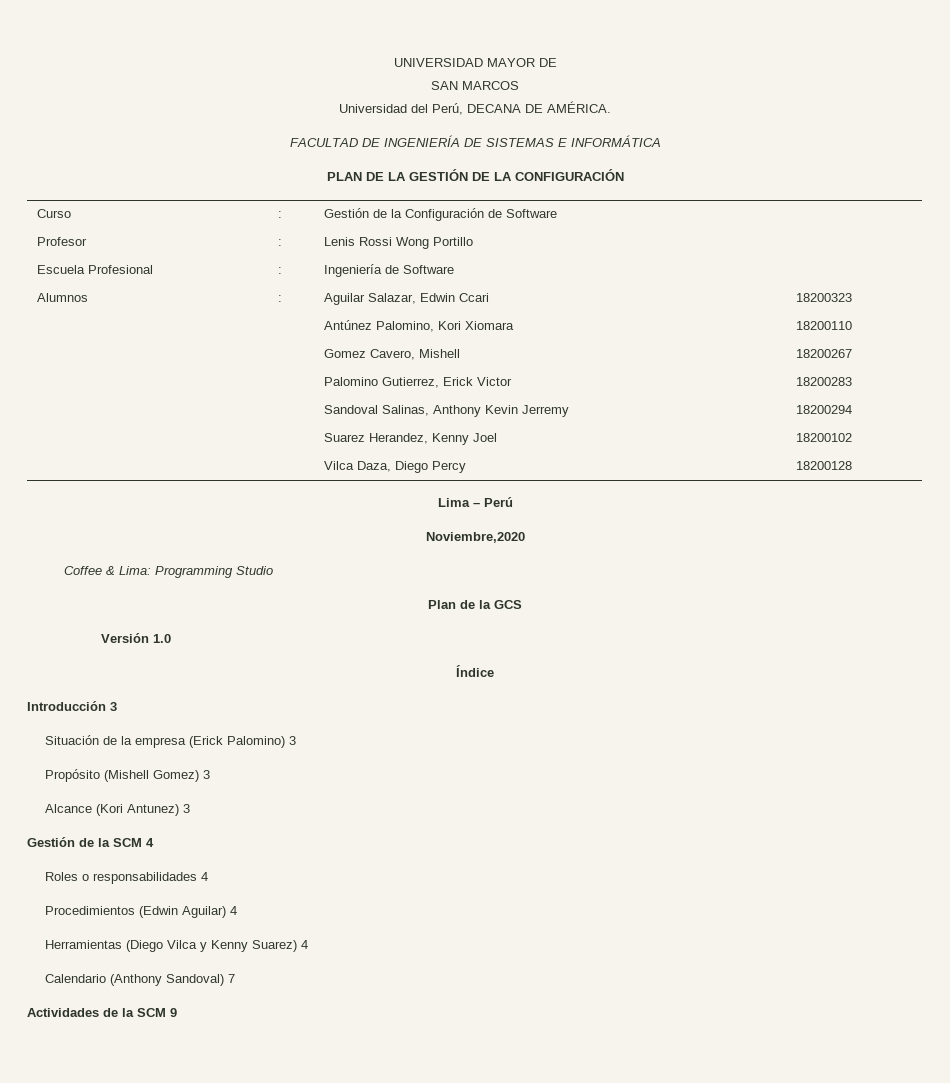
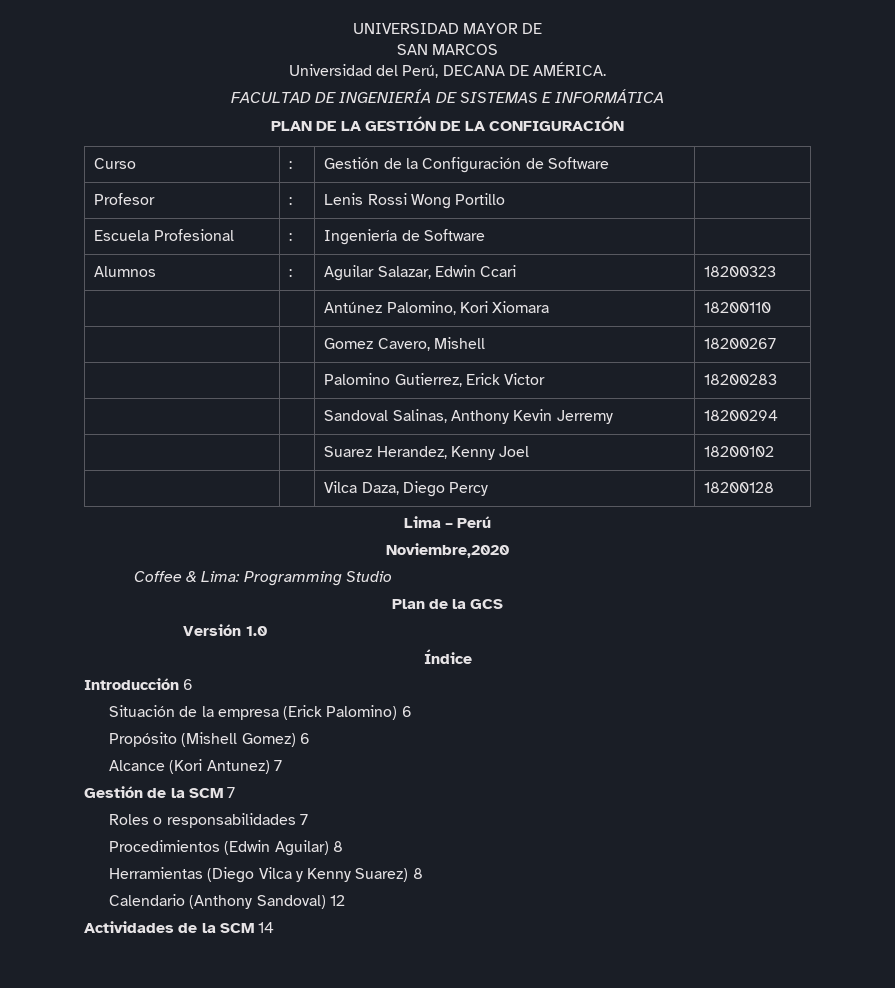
[110,702,117,711] 3 -> [183,679,194,690] 6
[289,736,297,745] 3 -> [401,706,412,717] 6
[203,770,211,779] 3 -> [299,733,310,744] 6
[183,804,191,813] 3 -> [273,760,282,771] 7
[146,838,154,847] 4 -> [227,787,236,798] 7
[201,872,209,881] 4 -> [299,814,308,825] 7
[230,906,238,915] 4 -> [332,841,343,852] 8
[301,940,309,949] 4 -> [412,868,423,879] 8
[228,974,236,983] 7 -> [329,895,345,906] 12
[170,1008,177,1017] 9 -> [258,922,275,933] 14

